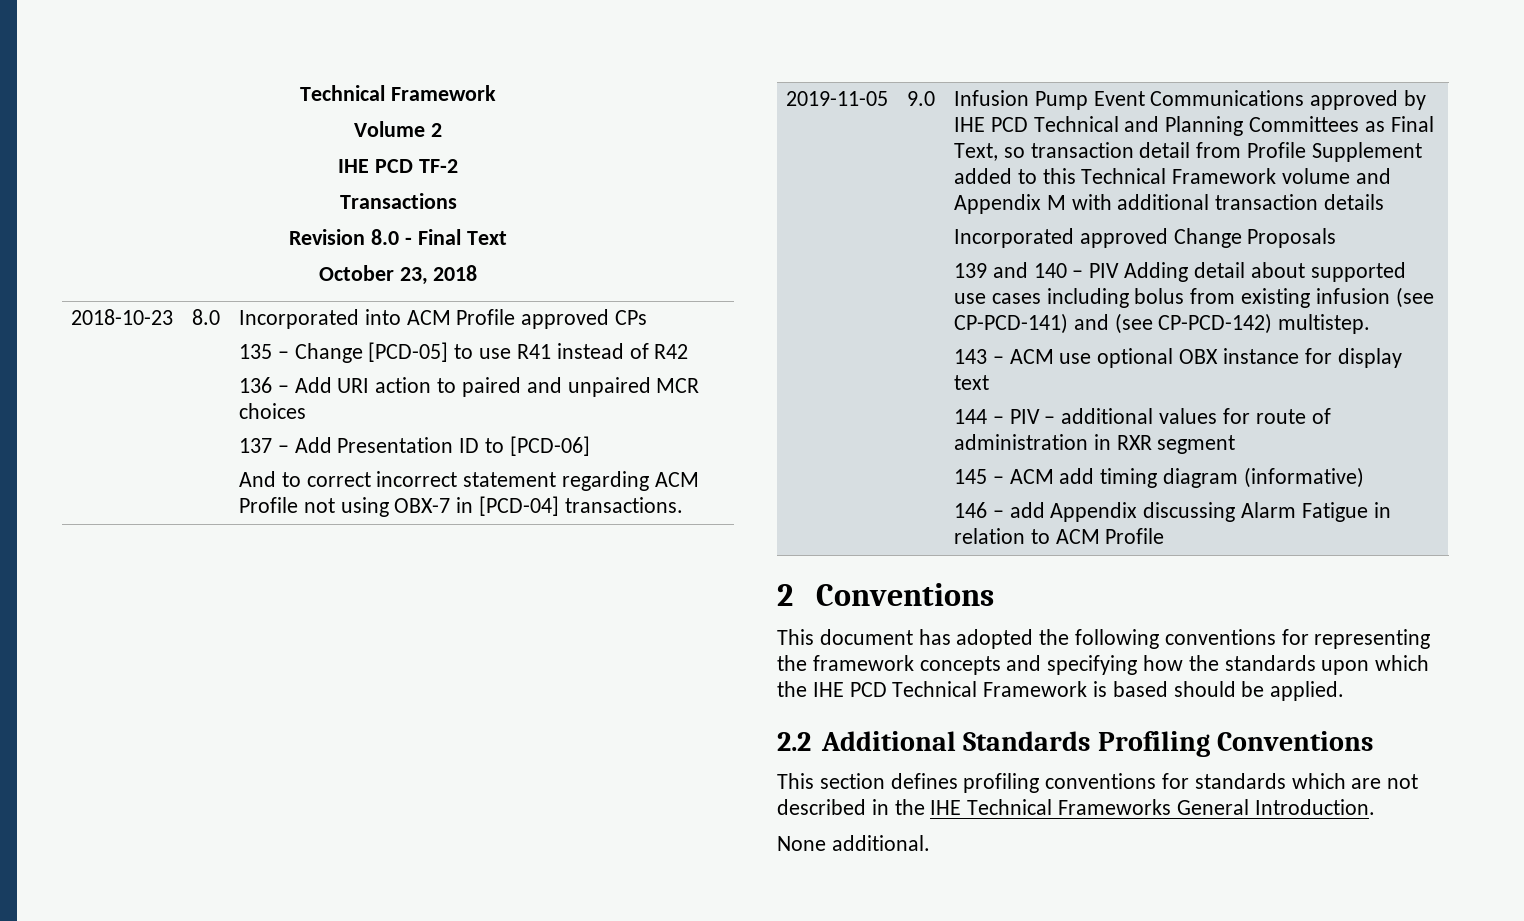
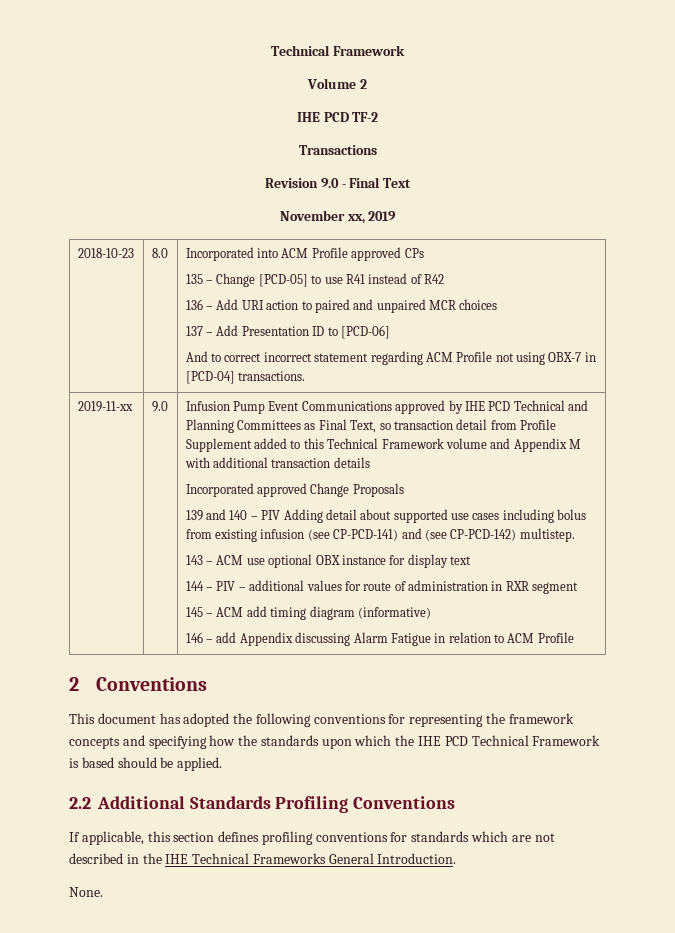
[371,229,400,245] 8.0 -> [320,178,339,188] 9.0
[318,265,478,285] October 23, 2018 -> [279,210,397,224] November xx, 2019
[786,91,889,106] 2019-11-05 -> [77,401,133,412] 2019-11-xx
[777,773,814,789] This -> [69,831,171,845] If applicable, this
[777,835,930,851] None additional. -> [69,887,103,897] None.

